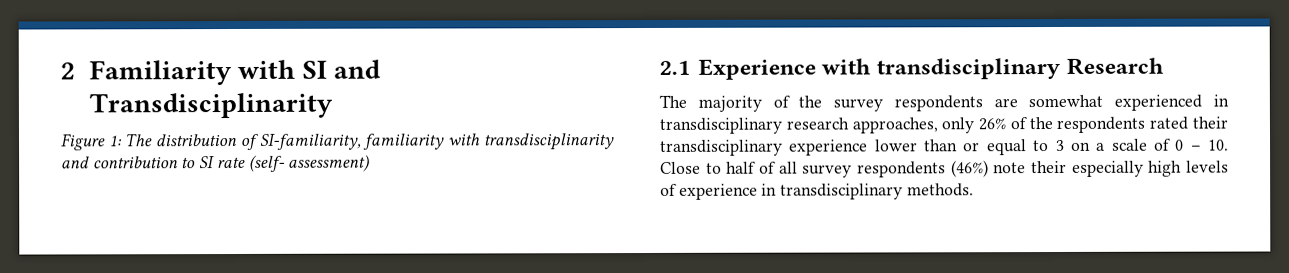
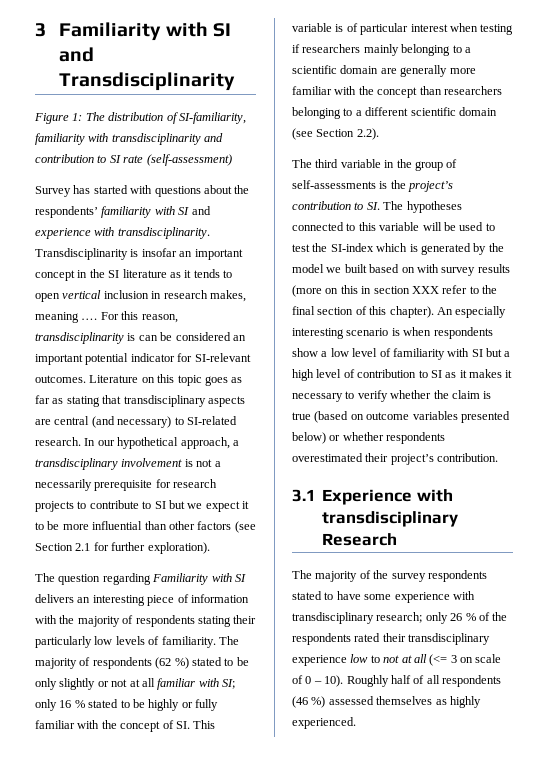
[60,62,75,80] 2 -> [35,23,46,37] 3
[248,154,371,172] [659,60,690,75] (self- assessment) // 2.1 -> [146,154,232,166] [35,185,250,197] [35,206,211,218] [35,227,210,239] [35,248,243,260] [35,269,232,281] [35,290,246,302] [35,311,178,323] [35,332,246,344] [35,353,251,365] [35,374,243,386] [35,395,245,407] [35,416,237,428] [35,437,239,449] [35,458,221,470] [35,479,218,491] [35,500,249,512] [35,521,256,533] [35,542,210,554] [35,573,246,585] [35,594,249,606] [35,615,257,627] [35,636,239,648] [35,657,249,669] [35,678,235,690] [35,699,218,711] [35,720,216,732] [292,23,514,35] [292,44,471,56] [292,65,476,77] [292,86,502,98] [292,107,497,119] [292,128,379,140] [292,159,458,171] [292,180,454,192] [292,201,462,213] [292,222,495,231] [292,243,504,255] [292,264,510,276] [292,285,497,297] [292,306,507,318] [292,327,493,339] [292,348,511,360] [292,369,513,381] [292,390,492,402] [292,411,510,423] [292,432,446,444] [292,453,499,465] [292,489,316,502] (self-assessment) // Survey has started with questions about the respondents’ familiarity with SI and experience with transdisciplinarity. Transdisciplinarity is insofar an important concept in the SI literature as it tends to open vertical inclusion in research makes, meaning …. For this reason, transdisciplinarity is can be considered an important potential indicator for SI-relevant outcomes. Literature on this topic goes as far as stating that transdisciplinary aspects are central (and necessary) to SI-related research. In our hypothetical approach, a transdisciplinary involvement is not a necessarily prerequisite for research projects to contribute to SI but we expect it to be more influential than other factors (see Section 2.1 for further exploration). // The question regarding Familiarity with SI delivers an interesting piece of information with the majority of respondents stating their particularly low levels of familiarity. The majority of respondents (62 %) stated to be only slightly or not at all familiar with SI; only 16 % stated to be highly or fully familiar with the concept of SI. This variable is of particular interest when testing if researchers mainly belonging to a scientific domain are generally more familiar with the concept than researchers belonging to a different scientific domain (see Section 2.2). // The third variable in the group of self-assessments is the project’s contribution to SI. The hypotheses connected to this variable will be used to test the SI-index which is generated by the model we built based on with survey results (more on this in section XXX refer to the final section of this chapter). An especially interesting scenario is when respondents show a low level of familiarity with SI but a high level of contribution to SI as it makes it necessary to verify whether the claim is true (based on outcome variables presented below) or whether respondents overestimated their project’s contribution. // 3.1
[993,94,1229,111] [659,117,1007,134] are somewhat experienced in transdisciplinary research approaches, only 26% -> [292,591,475,603] [292,612,476,624] stated to have some experience with transdisciplinary research; only 26 %
[874,139,1050,156] lower than or equal to -> [350,654,448,666] low to not at all (<=
[1096,142,1106,151] a -> (473, 660) none
[1208,139,1229,151] [660,160,1229,178] [660,183,974,200] 10. Close to half of all survey respondents (46%) note their especially high levels of experience in transdisciplinary methods. -> [324,675,501,687] [292,696,481,708] [292,717,356,729] 10). Roughly half of all respondents (46 %) assessed themselves as highly experienced.

